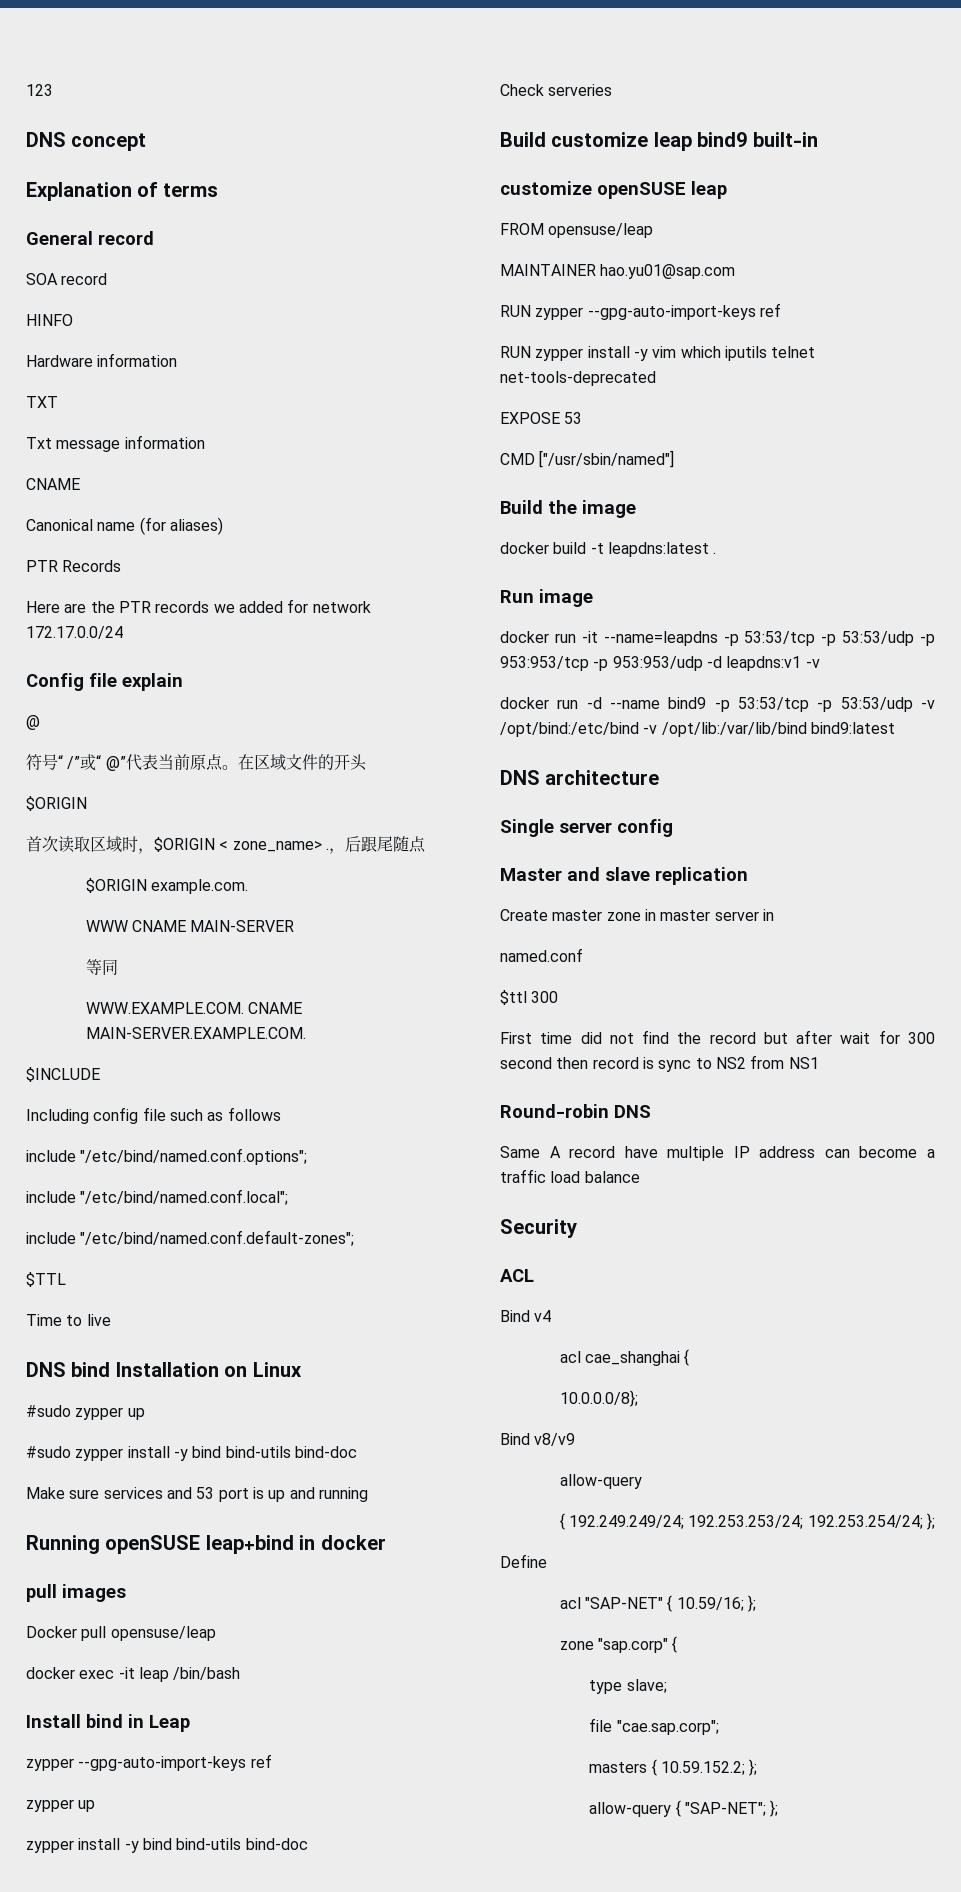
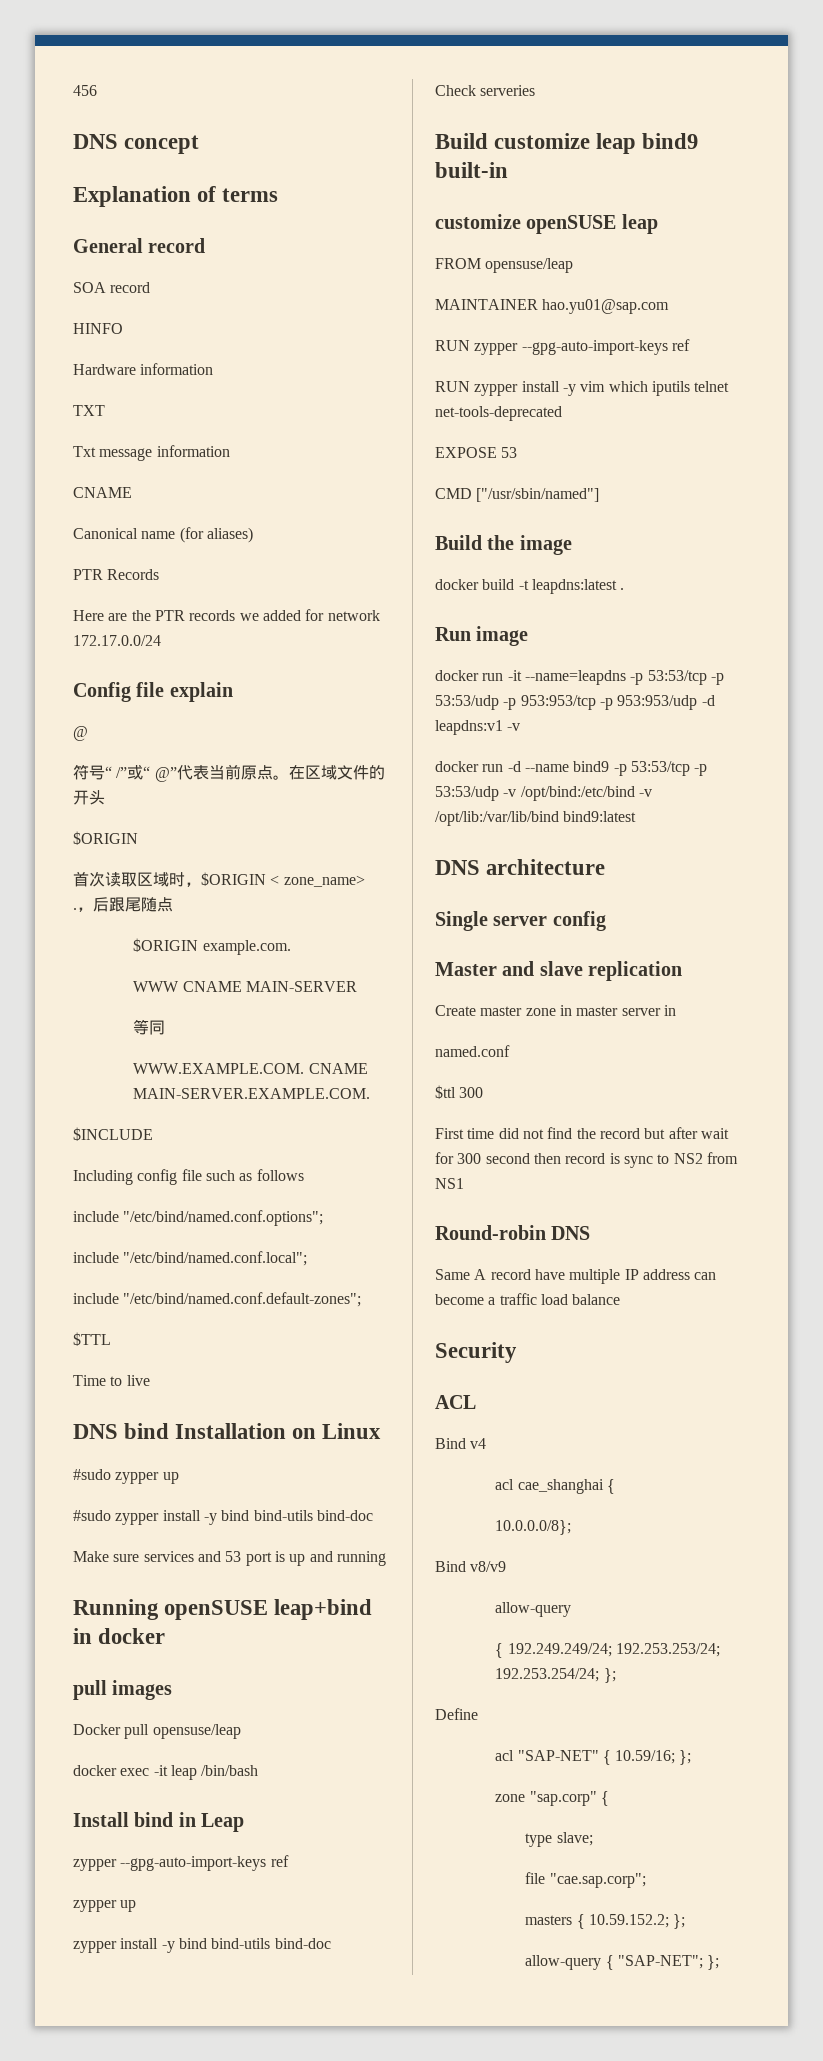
[26,84,53,96] 123 -> [73,85,97,96] 456

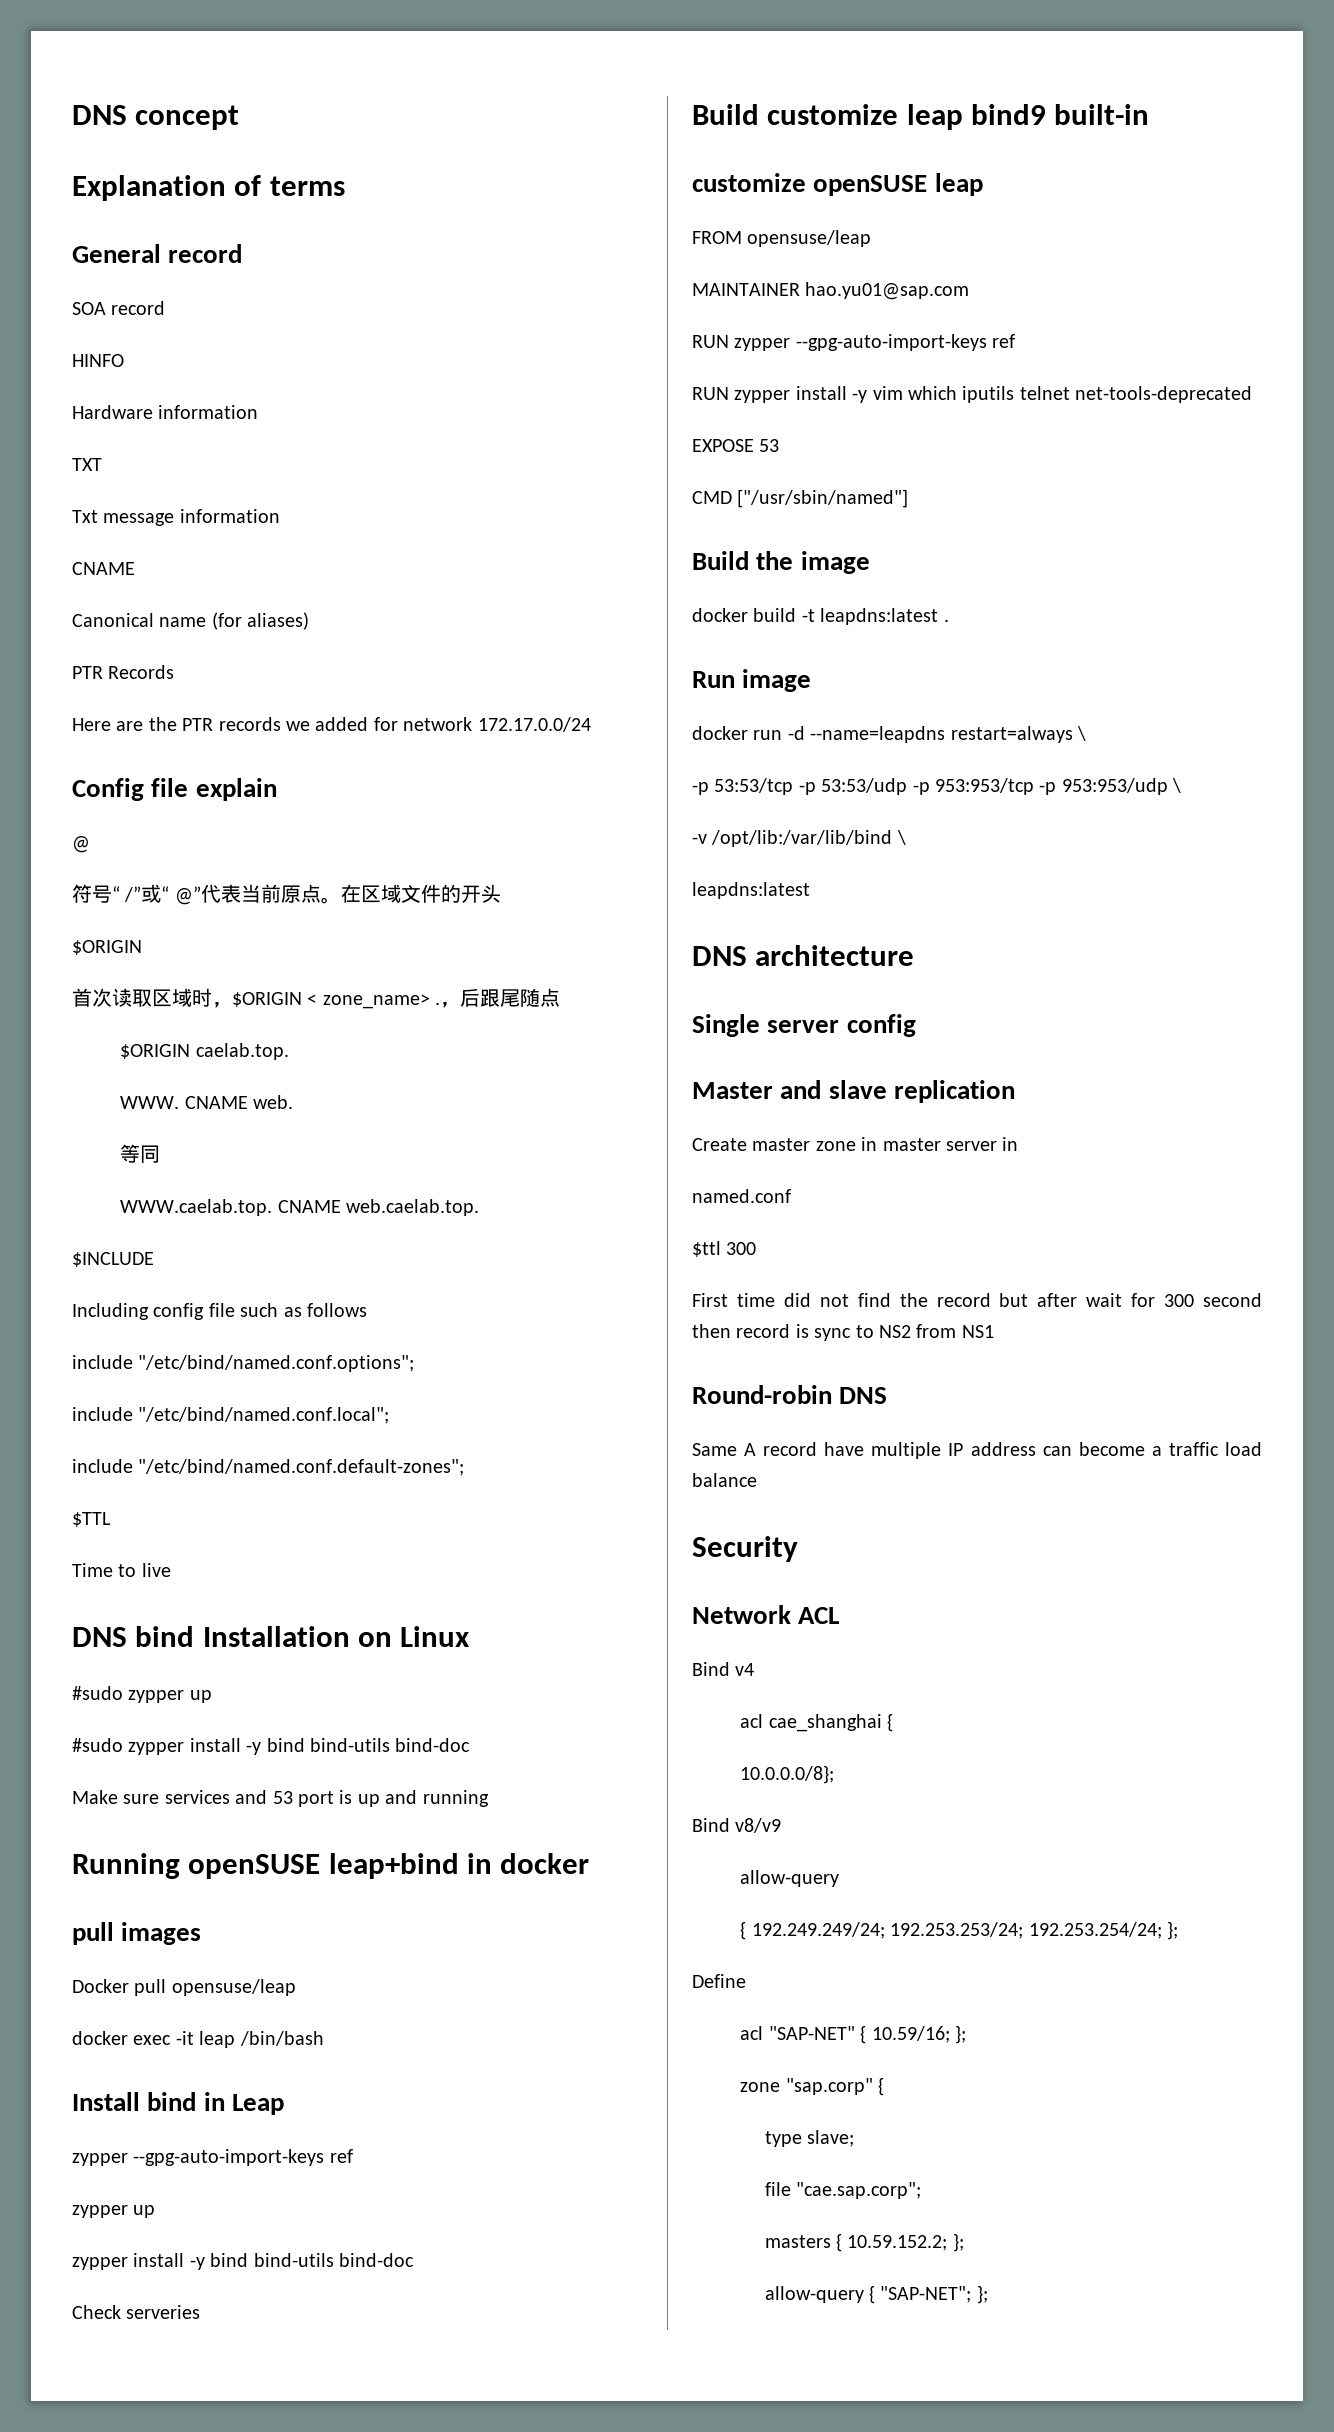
[73,85,97,96] 456 // -> (72, 115) none
[202,940,291,955] [133,981,357,992] [133,1019,166,1035] [133,1063,368,1074] [133,1088,371,1099] example.com. // WWW CNAME MAIN-SERVER // 等同 // WWW.EXAMPLE.COM. CNAME MAIN-SERVER.EXAMPLE.COM. -> [195,1043,289,1060] [120,1095,294,1109] [120,1144,161,1163] [120,1199,480,1216] caelab.top. // WWW. CNAME web. // 等同 // WWW.caelab.top. CNAME web.caelab.top.
[507,670,626,685] -it --name=leapdns -> [787,726,1086,743] -d --name=leapdns restart=always \ //
[701,695,715,706] [435,720,521,735] [435,761,708,776] [435,786,652,801] [435,811,637,826] -d leapdns:v1 -v // docker run -d --name bind9 -p 53:53/tcp -p 53:53/udp -v /opt/bind:/etc/bind -v /opt/lib:/var/lib/bind bind9:latest -> [1172,778,1182,793] [692,830,906,847] [692,882,810,899] \ // -v /opt/lib:/var/lib/bind \ // leapdns:latest
(517, 1352) none -> [692,1605,791,1624] Network

